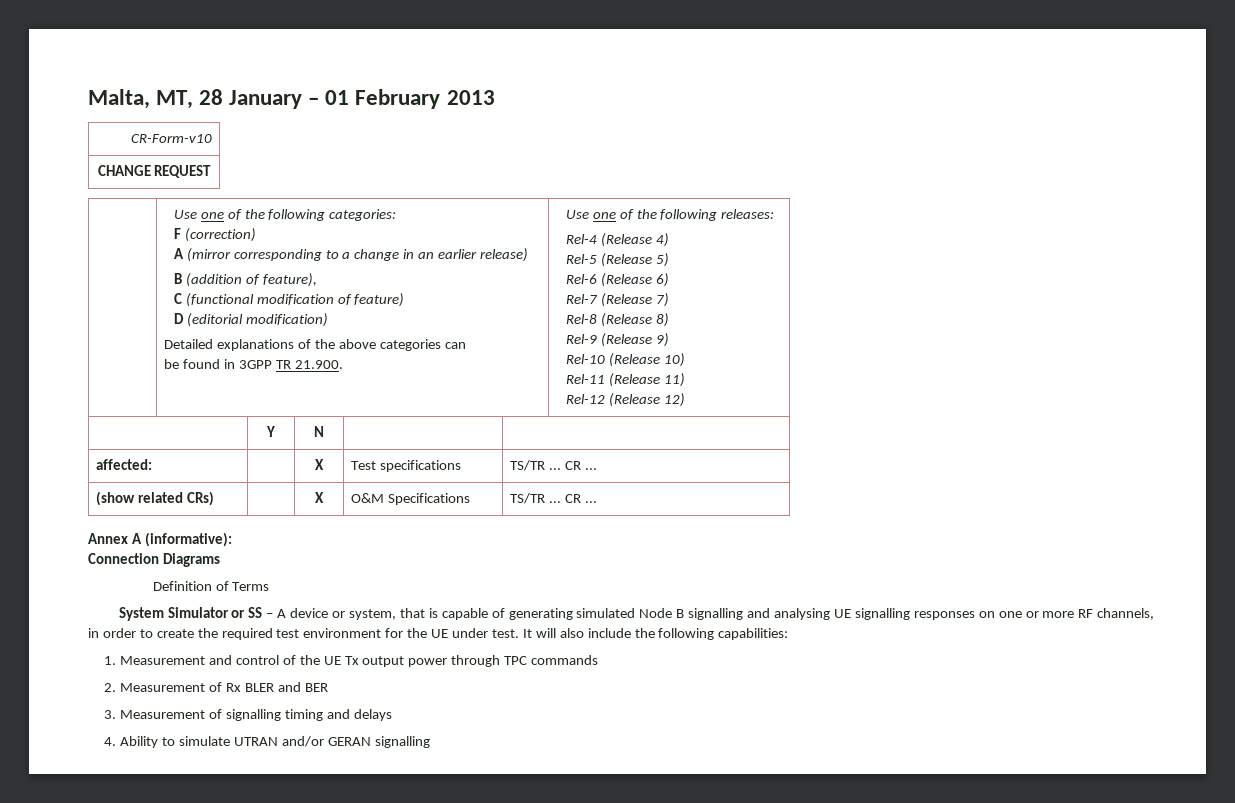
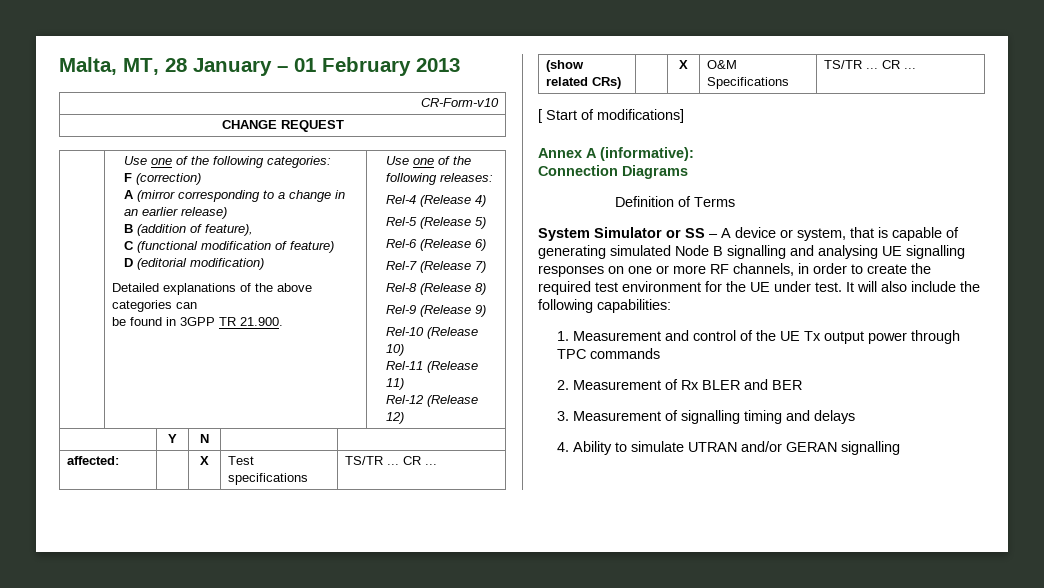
(597, 502) none -> [538,109,684,123] // [ Start of modifications]

